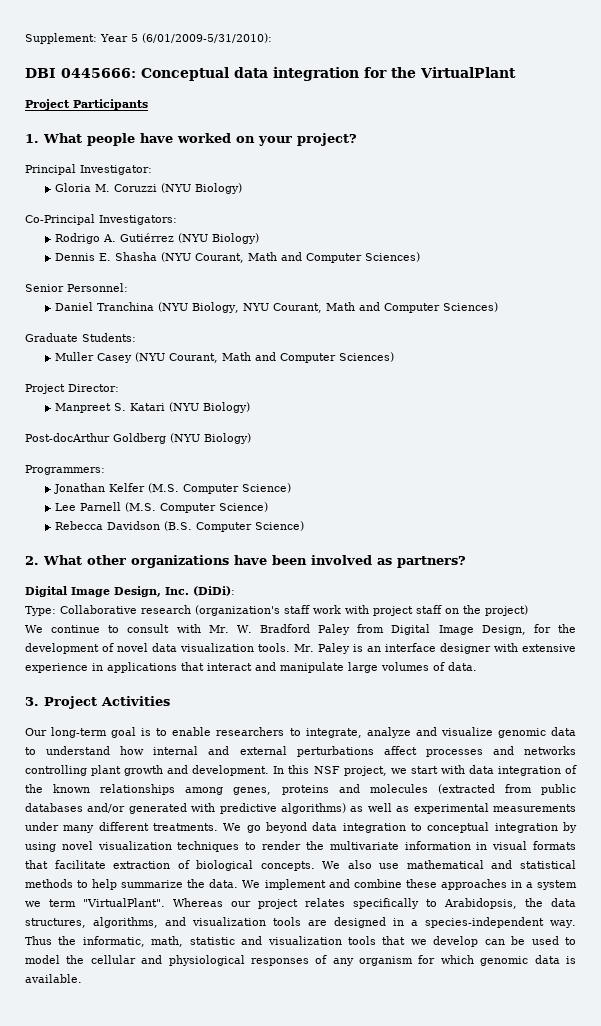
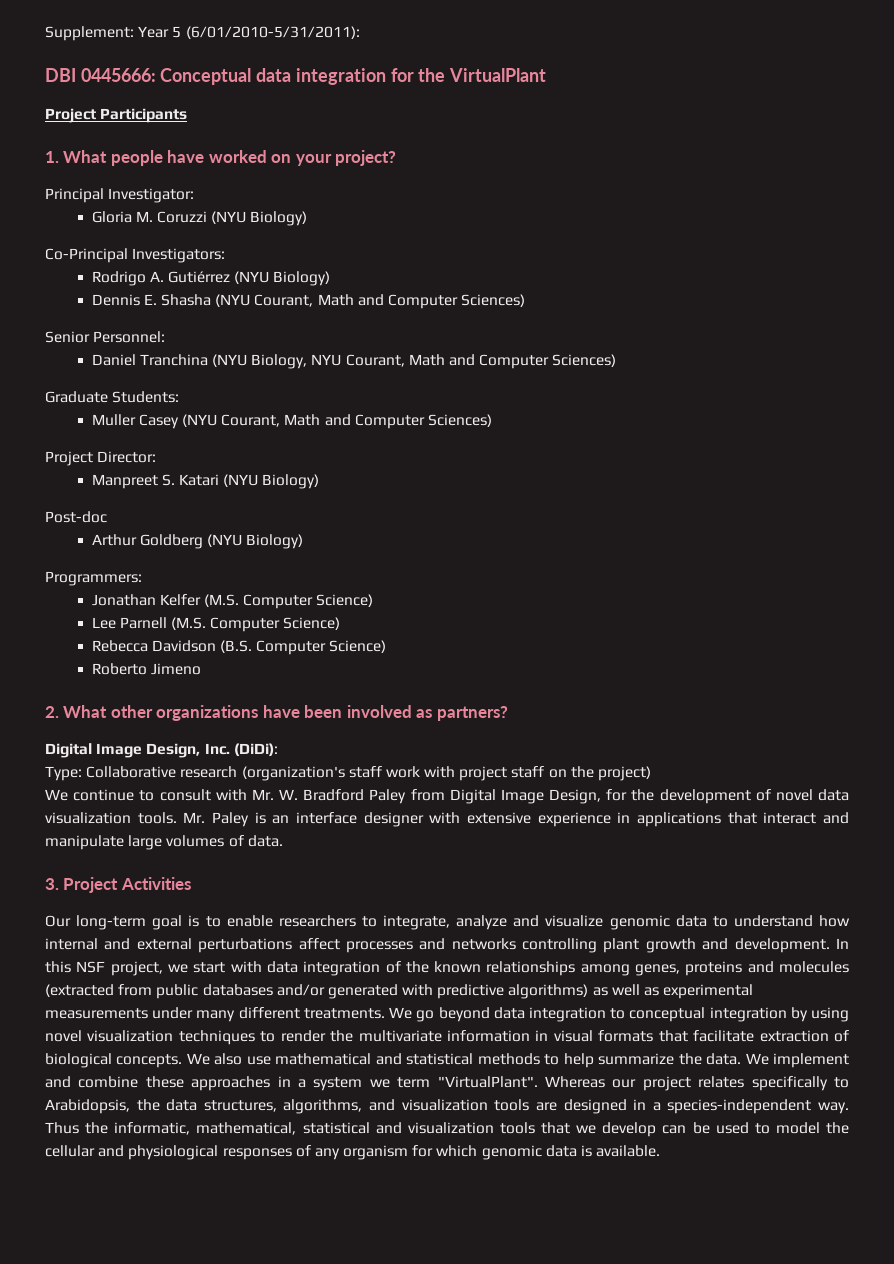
[142,33,272,43] (6/01/2009-5/31/2010): -> [185,26,360,39] (6/01/2010-5/31/2011):
[25,433,110,442] Post-docArthur -> [45,511,107,523] [91,534,137,546] Post-doc // Arthur
(304, 526) none -> [91,663,201,675] // Roberto Jimeno
[151,936,235,947] math, statistic -> [196,1122,370,1135] mathematical, statistical

